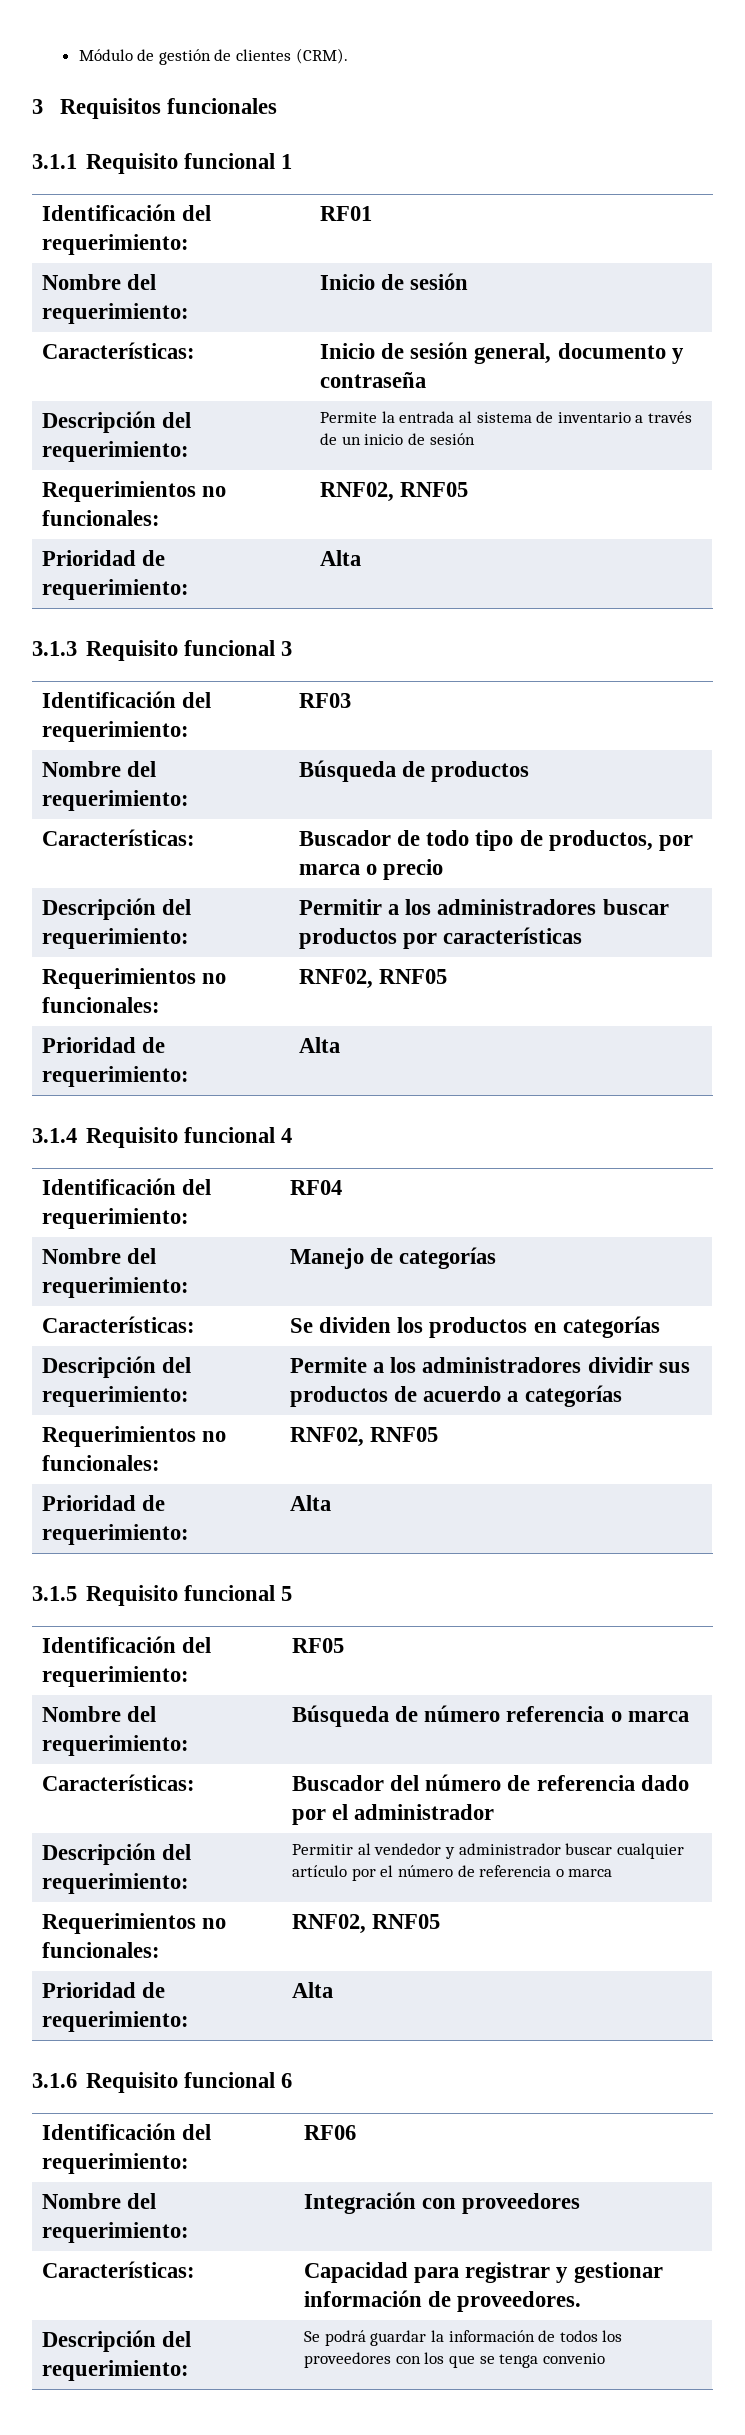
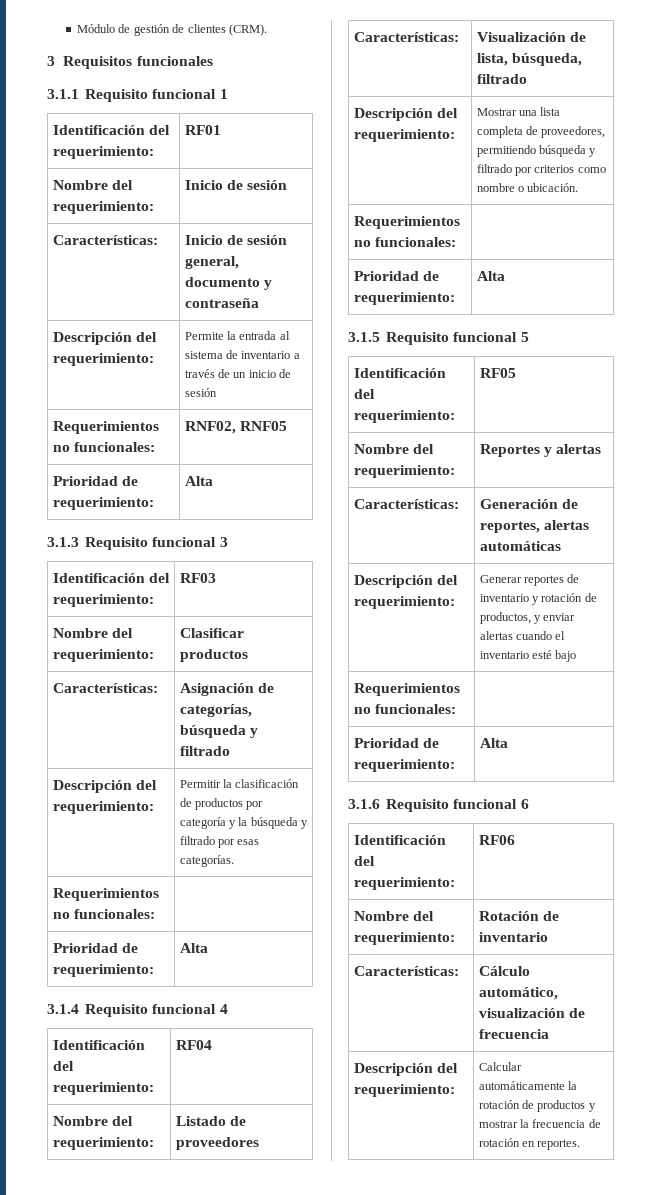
[299,760,426,782] Búsqueda de -> [179,628,244,638] Clasificar
[299,830,693,851] [299,859,444,880] [42,898,192,920] [42,928,190,949] [299,899,669,915] [299,927,583,949] [42,968,227,989] [42,997,161,1013] [299,969,448,989] Buscador de todo tipo de productos, por marca o precio // Descripción del requerimiento: | Permitir a los administradores buscar productos por características // Requerimientos no funcionales: | RNF02, RNF05 -> [179,683,274,696] [179,704,252,717] [179,725,258,738] [179,746,230,756] [52,780,157,793] [52,801,154,814] [179,779,300,788] [179,798,264,810] [179,817,309,829] [179,836,260,848] [179,855,234,867] [52,888,159,901] [52,909,155,919] Asignación de categorías, búsqueda y filtrado // Descripción del requerimiento: | Permitir la clasificación de productos por categoría y la búsqueda y filtrado por esas categorías. // Requerimientos no funcionales: |
[290,1247,497,1269] [42,1316,196,1333] [290,1316,660,1338] [42,1356,192,1378] [42,1386,190,1407] [290,1357,690,1373] [290,1385,622,1407] [42,1426,227,1447] [42,1455,161,1471] [290,1427,439,1447] Manejo de categorías // Características: | Se dividen los productos en categorías // Descripción del requerimiento: | Permite a los administradores dividir sus productos de acuerdo a categorías // Requerimientos no funcionales: | RNF02, RNF05 -> [175,1116,246,1126] [175,1137,259,1150] [353,32,459,42] [476,32,586,42] [476,53,582,66] [476,74,527,84] [353,108,458,121] [353,129,455,142] [476,107,561,116] [476,126,606,138] [476,145,597,157] [476,164,606,176] [476,183,579,192] [353,216,460,229] [353,237,456,247] Listado de proveedores // Características: | Visualización de lista, búsqueda, filtrado // Descripción del requerimiento: | Mostrar una lista completa de proveedores, permitiendo búsqueda y filtrado por criterios como nombre o ubicación. // Requerimientos no funcionales: |
[292,1705,689,1727] [42,1774,196,1791] [292,1774,689,1791] [292,1804,495,1825] [42,1843,192,1865] [42,1873,190,1894] [292,1843,684,1859] [292,1865,613,1881] [42,1913,227,1934] [42,1942,161,1958] [292,1914,441,1934] Búsqueda de número referencia o marca // Características: | Buscador del número de referencia dado por el administrador // Descripción del requerimiento: | Permitir al vendedor y administrador buscar cualquier artículo por el número de referencia o marca // Requerimientos no funcionales: | RNF02, RNF05 -> [479,444,602,457] [353,499,459,509] [479,499,578,509] [479,520,589,533] [479,541,561,551] [353,575,458,588] [353,596,455,609] [479,574,580,586] [479,593,597,605] [479,612,576,624] [479,631,566,640] [479,650,577,662] [353,683,460,696] [353,704,456,714] Reportes y alertas // Características: | Generación de reportes, alertas automáticas // Descripción del requerimiento: | Generar reportes de inventario y rotación de productos, y enviar alertas cuando el inventario esté bajo // Requerimientos no funcionales: |
[304,2192,581,2214] [42,2261,196,2278] [304,2262,663,2283] [304,2290,582,2312] [42,2330,192,2352] [42,2360,190,2381] [304,2330,623,2346] [304,2352,605,2368] Integración con proveedores // Características: | Capacidad para registrar y gestionar información de proveedores. // Descripción del requerimiento: | Se podrá guardar la información de todos los proveedores con los que se tenga convenio -> [478,911,559,921] [478,932,548,942] [353,966,459,976] [478,966,530,976] [478,987,558,1000] [478,1008,585,1018] [478,1029,549,1039] [353,1063,458,1076] [353,1084,455,1097] [478,1062,522,1071] [478,1081,578,1090] [478,1100,596,1112] [478,1119,601,1128] [478,1138,581,1150] Rotación de inventario // Características: | Cálculo automático, visualización de frecuencia // Descripción del requerimiento: | Calcular automáticamente la rotación de productos y mostrar la frecuencia de rotación en reportes.

